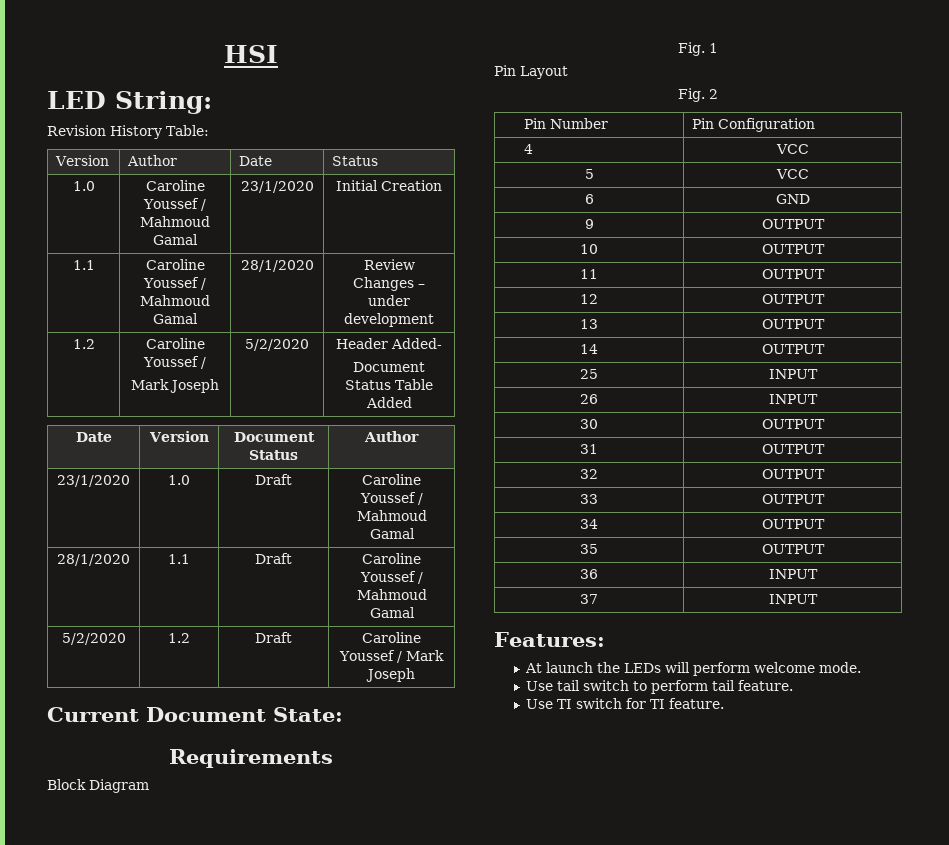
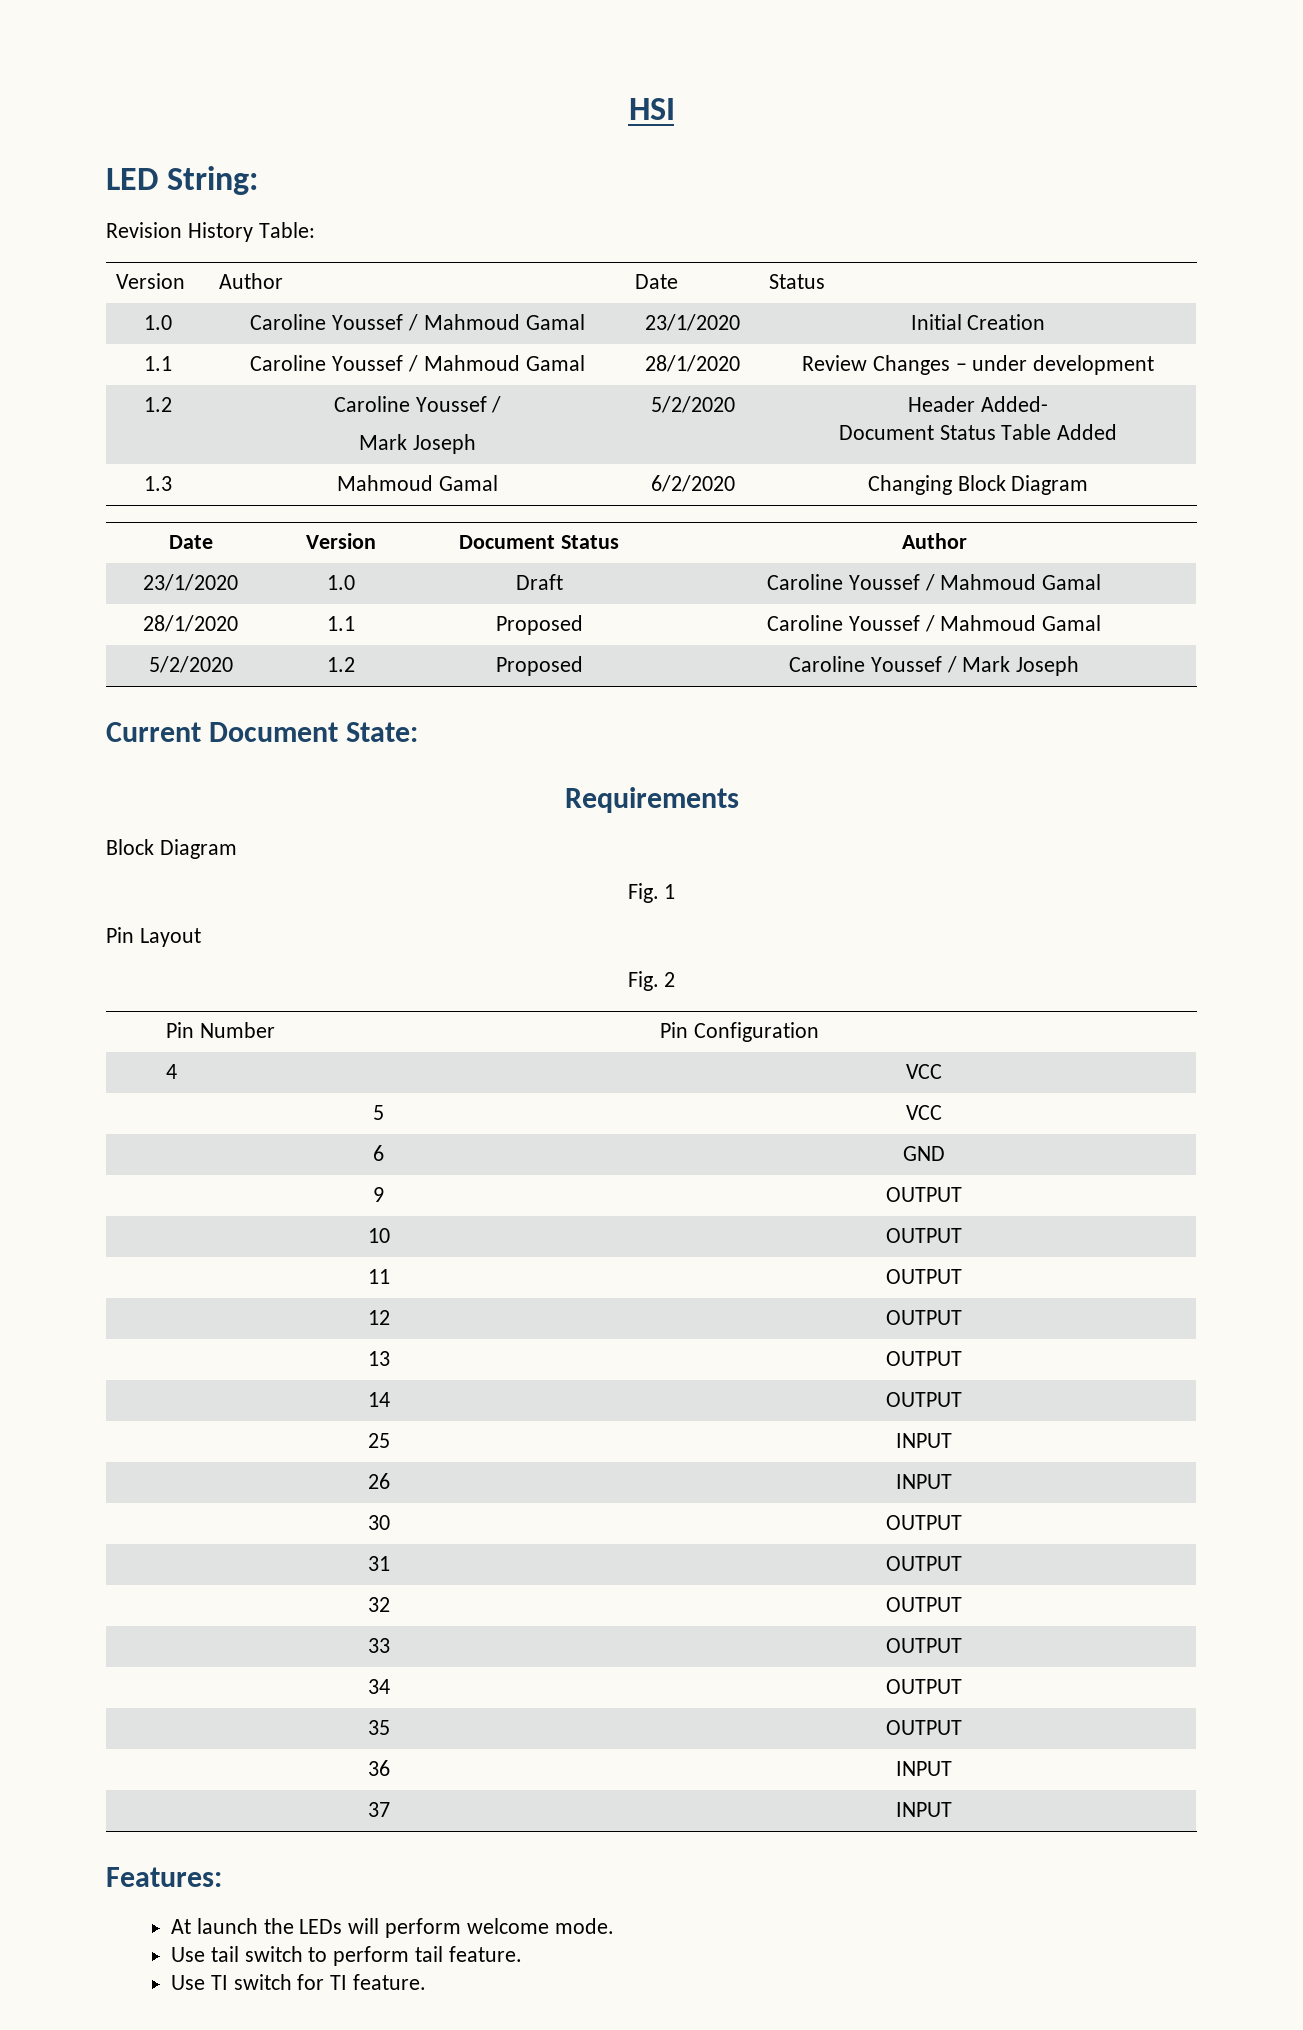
(412, 402) none -> [144,476,172,491] [337,475,498,491] [650,475,735,492] [867,475,1089,495] // 1.3 | Mahmoud Gamal | 6/2/2020 | Changing Block Diagram
[254,553,292,564] Draft -> [495,615,583,635] Proposed
[254,632,292,643] Draft -> [495,656,583,676] Proposed

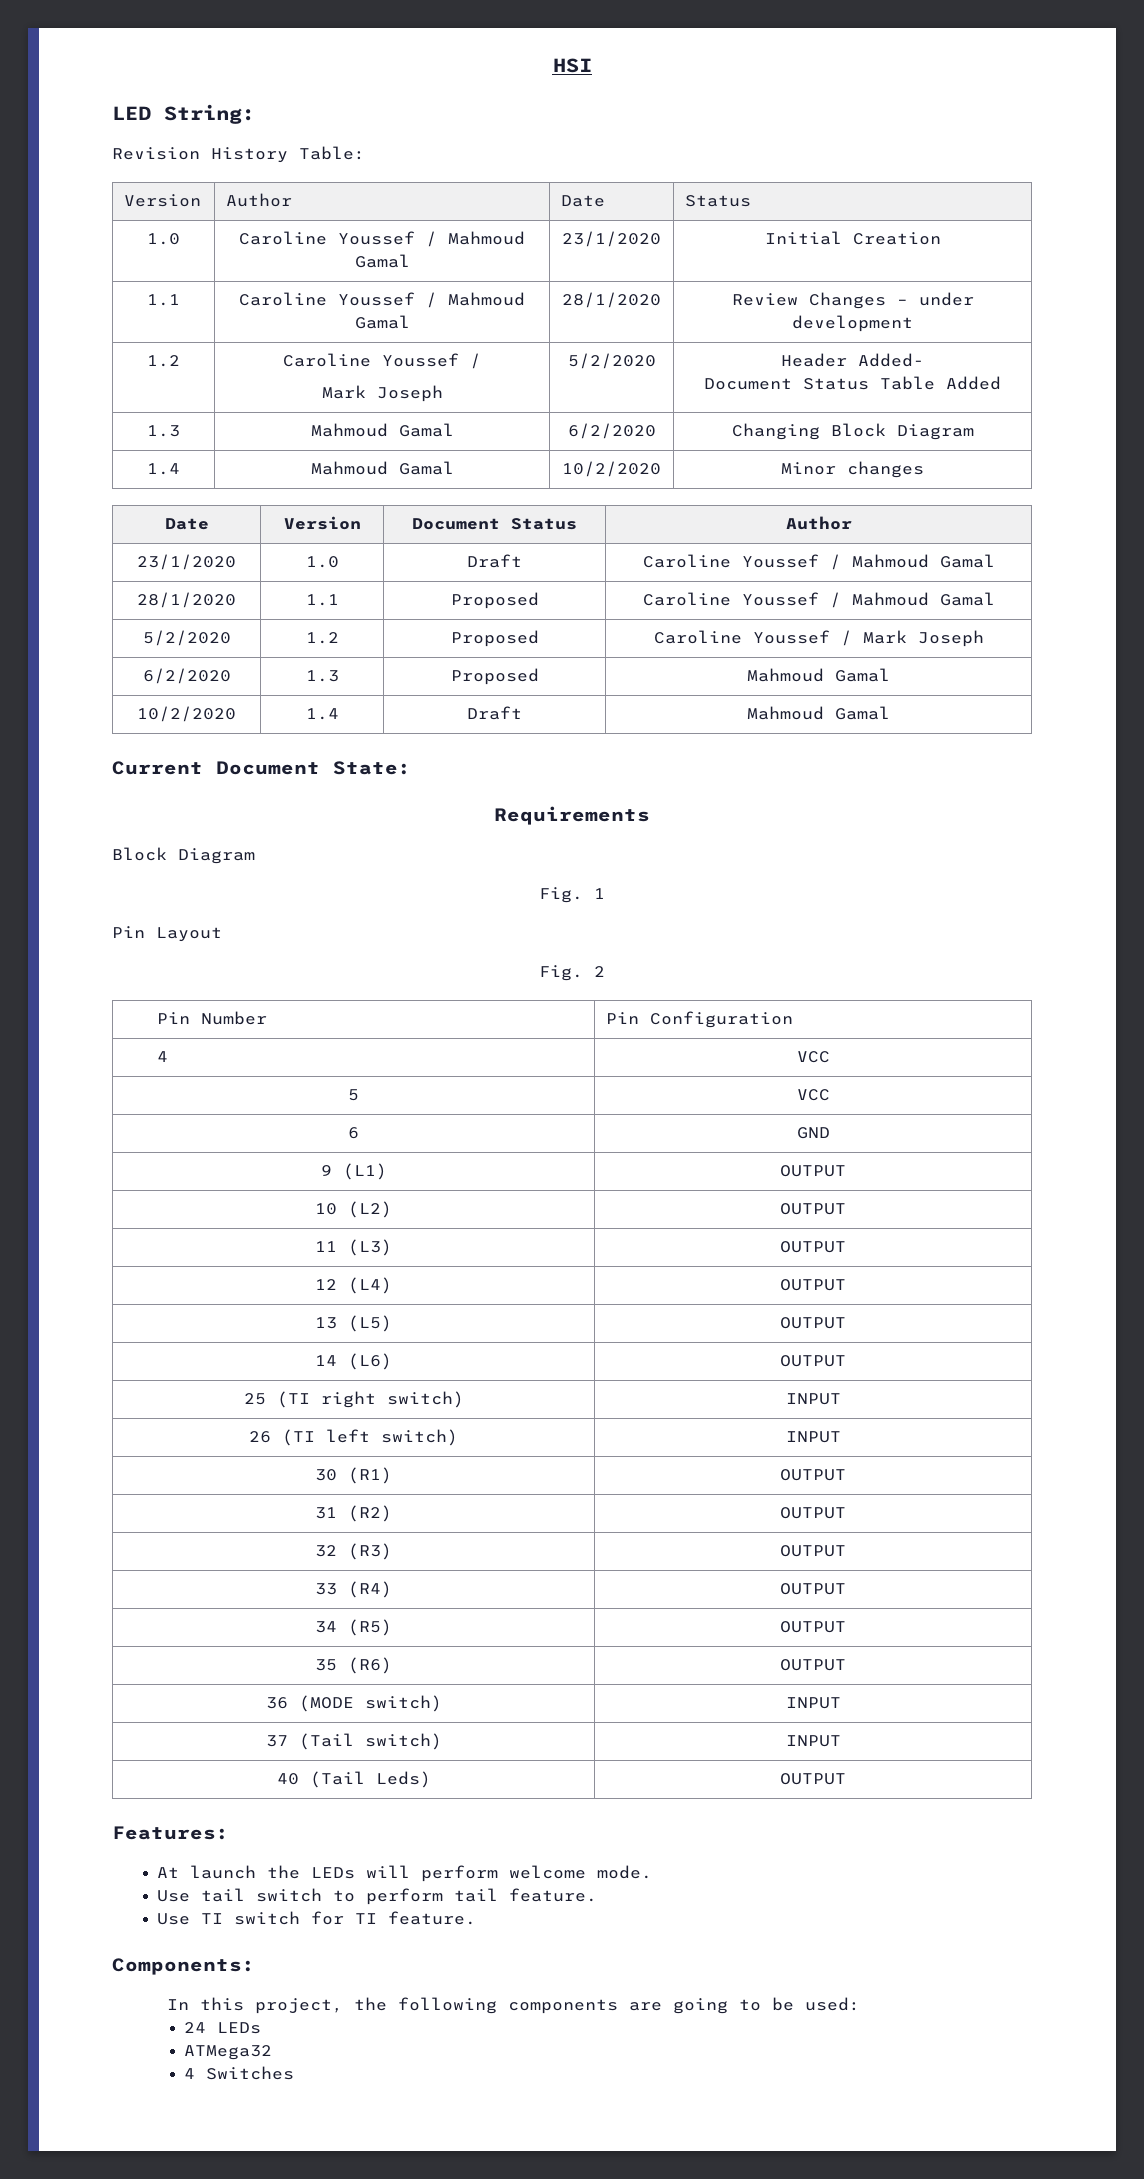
(1089, 485) none -> [147,463,180,475] [310,461,454,475] [562,461,661,477] [781,461,924,478] // 1.4 | Mahmoud Gamal | 10/2/2020 | Minor changes
(1080, 666) none -> [142,668,231,684] [305,670,339,682] [450,668,539,685] [747,668,890,682] [137,706,236,722] [305,708,339,720] [467,706,522,720] [747,706,890,720] // 6/2/2020 | 1.3 | Proposed | Mahmoud Gamal // 10/2/2020 | 1.4 | Draft | Mahmoud Gamal
(384, 1194) none -> [342,1163,387,1180] (L1)
(390, 1235) none -> [348,1201,392,1218] (L2)
(390, 1276) none -> [348,1239,392,1256] (L3)
(390, 1317) none -> [348,1277,392,1294] (L4)
(390, 1358) none -> [348,1315,392,1332] (L5)
(390, 1399) none -> [348,1353,392,1370] (L6)
(390, 1440) none -> [276,1391,464,1408] (TI right switch)
(390, 1481) none -> [282,1429,458,1446] (TI left switch)
(390, 1522) none -> [348,1467,392,1484] (R1)
(390, 1563) none -> [348,1505,392,1522] (R2)
(390, 1604) none -> [348,1543,392,1560] (R3)
(390, 1645) none -> [348,1581,392,1598] (R4)
(390, 1686) none -> [348,1619,392,1636] (R5)
(390, 1727) none -> [348,1657,392,1674] (R6)
(390, 1768) none -> [298,1695,442,1712] (MODE switch)
[895,1802,952,1817] | INPUT -> [298,1733,442,1750] [785,1735,841,1747] [276,1771,431,1788] [780,1773,846,1785] (Tail switch) | INPUT // 40 (Tail Leds) | OUTPUT
(427, 1982) none -> [112,1958,255,1975] [167,1997,861,2014] [184,2022,262,2034] [184,2045,273,2060] [184,2066,295,2080] // Components: // In this project, the following components are going to be used: // 24 LEDs // ATMega32 // 4 Switches

